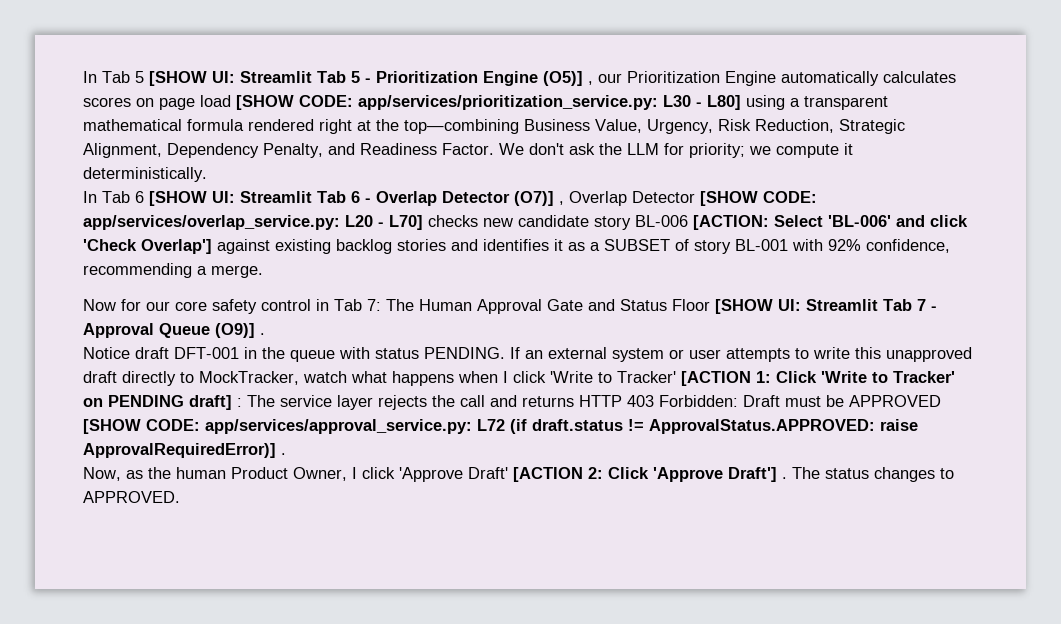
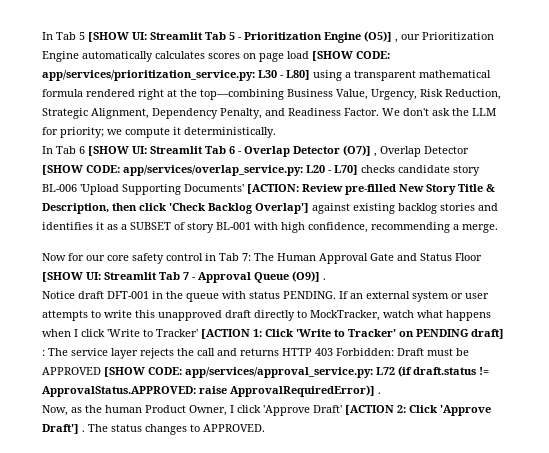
[483,218,513,227] new -> (395, 169) none
[693,215,925,230] [ACTION: Select 'BL-006' and -> [80,184,495,195] [42,203,137,214] 'Upload Supporting Documents' [ACTION: Review pre-filled New Story Title & Description, then
(137, 245) none -> [208,203,253,214] Backlog
[828,239,861,251] 92% -> [281,222,305,233] high

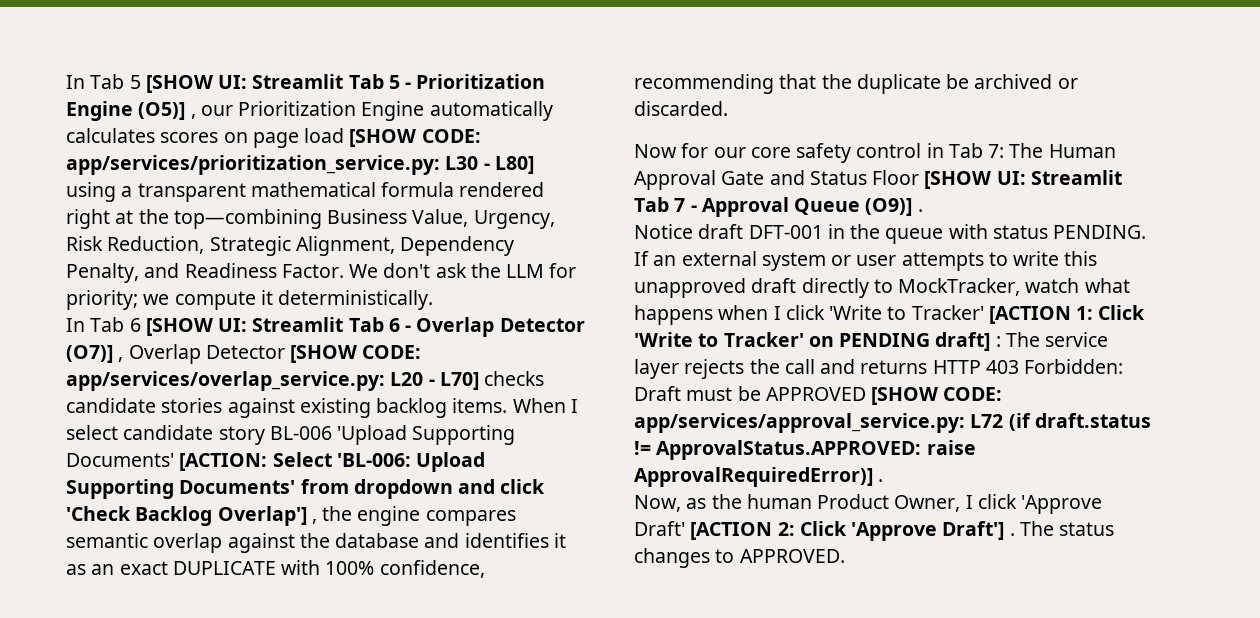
(450, 169) none -> [161,398,578,418] [66,425,214,440] stories against existing backlog items. When I select candidate
[302,184,495,195] [42,203,498,214] [42,222,498,233] Review pre-filled New Story Title & Description, then click 'Check Backlog Overlap'] against existing backlog stories and identifies it as a SUBSET of story BL-001 with high confidence, recommending a merge. -> [272,452,486,472] [66,479,546,499] [66,506,516,526] [66,533,566,553] [66,560,485,578] [634,74,1078,94] [634,101,728,116] Select 'BL-006: Upload Supporting Documents' from dropdown and click 'Check Backlog Overlap'] , the engine compares semantic overlap against the database and identifies it as an exact DUPLICATE with 100% confidence, recommending that the duplicate be archived or discarded.

